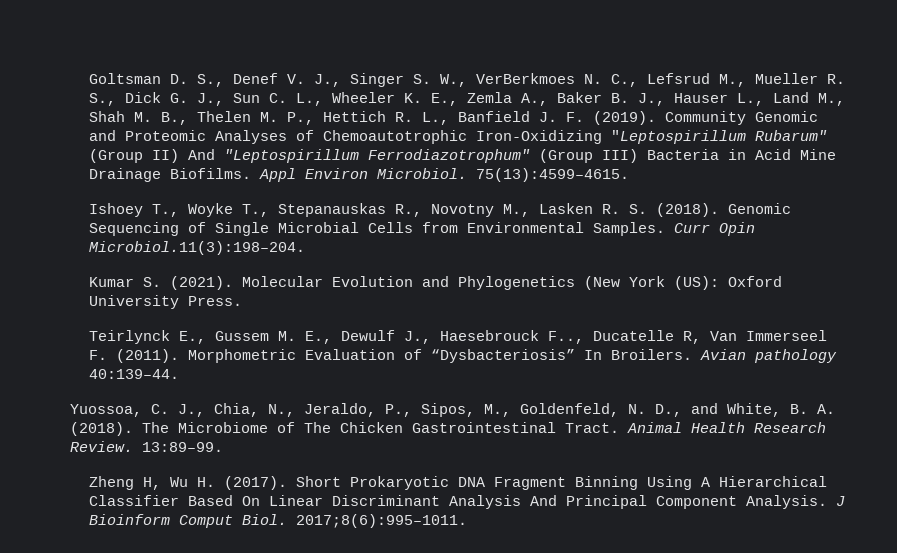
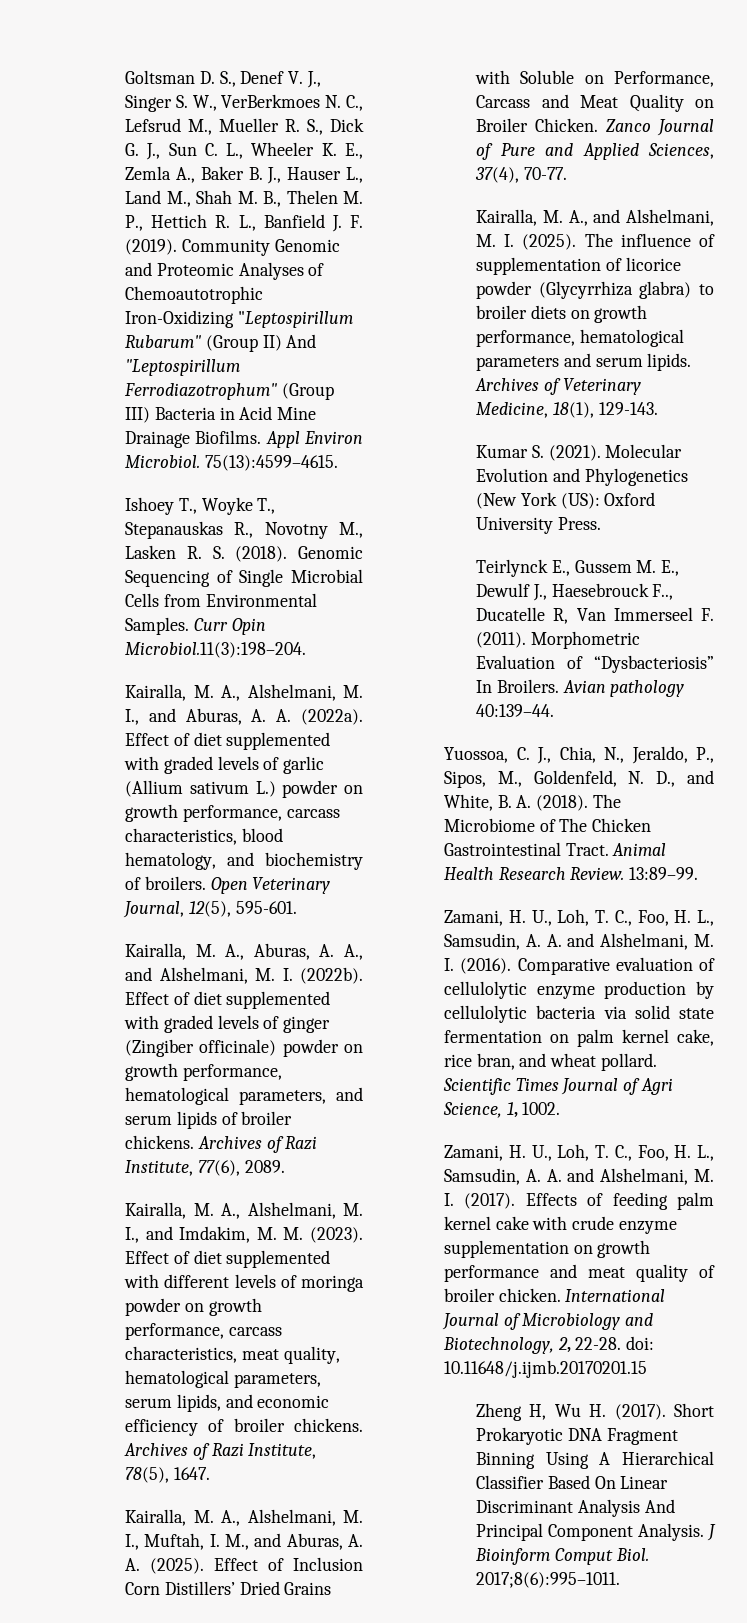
(306, 248) none -> [125,684,363,701] [125,708,363,725] [125,732,331,750] [124,756,324,774] [125,780,363,798] [125,804,340,822] [125,828,283,845] [125,852,363,870] [125,876,331,894] [123,901,297,918] [125,943,363,960] [125,967,363,984] [125,991,331,1009] [124,1015,330,1033] [125,1039,363,1057] [125,1063,282,1081] [125,1087,363,1105] [125,1111,293,1129] [125,1135,318,1153] [125,1160,285,1176] [125,1202,363,1219] [125,1226,363,1243] [125,1250,331,1268] [124,1274,364,1292] [125,1298,262,1316] [125,1323,282,1340] [125,1346,340,1364] [125,1370,321,1388] [125,1394,330,1412] [125,1418,363,1436] [124,1443,317,1460] [125,1467,210,1483] [125,1509,363,1526] [125,1533,363,1550] [125,1557,363,1574] [125,1581,332,1595] [475,70,714,87] [476,94,714,112] [476,118,714,136] [476,143,714,160] [475,167,567,183] [476,209,714,226] [476,233,715,250] [476,257,681,275] [476,281,714,299] [476,305,648,323] [476,329,684,347] [476,353,692,371] [475,378,641,395] [476,402,658,418] // Kairalla, M. A., Alshelmani, M. I., and Aburas, A. A. (2022a). Effect of diet supplemented with graded levels of garlic (Allium sativum L.) powder on growth performance, carcass characteristics, blood hematology, and biochemistry of broilers. Open Veterinary Journal, 12(5), 595-601. // Kairalla, M. A., Aburas, A. A., and Alshelmani, M. I. (2022b). Effect of diet supplemented with graded levels of ginger (Zingiber officinale) powder on growth performance, hematological parameters, and serum lipids of broiler chickens. Archives of Razi Institute, 77(6), 2089. // Kairalla, M. A., Alshelmani, M. I., and Imdakim, M. M. (2023). Effect of diet supplemented with different levels of moringa powder on growth performance, carcass characteristics, meat quality, hematological parameters, serum lipids, and economic efficiency of broiler chickens. Archives of Razi Institute, 78(5), 1647. // Kairalla, M. A., Alshelmani, M. I., Muftah, I. M., and Aburas, A. A. (2025). Effect of Inclusion Corn Distillers’ Dried Grains with Soluble on Performance, Carcass and Meat Quality on Broiler Chicken. Zanco Journal of Pure and Applied Sciences, 37(4), 70-77. // Kairalla, M. A., and Alshelmani, M. I. (2025). The influence of supplementation of licorice powder (Glycyrrhiza glabra) to broiler diets on growth performance, hematological parameters and serum lipids. Archives of Veterinary Medicine, 18(1), 129-143.
(223, 447) none -> [444,909,714,926] [444,933,714,950] [444,957,715,975] [444,981,714,999] [444,1005,714,1023] [444,1029,714,1047] [444,1053,657,1071] [443,1078,673,1095] [443,1102,561,1118] [444,1144,714,1161] [444,1168,714,1185] [444,1192,714,1210] [444,1216,677,1234] [444,1240,651,1258] [444,1264,715,1282] [444,1288,666,1302] [442,1313,654,1330] [443,1336,655,1354] [444,1360,648,1378] // Zamani, H. U., Loh, T. C., Foo, H. L., Samsudin, A. A. and Alshelmani, M. I. (2016). Comparative evaluation of cellulolytic enzyme production by cellulolytic bacteria via solid state fermentation on palm kernel cake, rice bran, and wheat pollard. Scientific Times Journal of Agri Science, 1, 1002. // Zamani, H. U., Loh, T. C., Foo, H. L., Samsudin, A. A. and Alshelmani, M. I. (2017). Effects of feeding palm kernel cake with crude enzyme supplementation on growth performance and meat quality of broiler chicken. International Journal of Microbiology and Biotechnology, 2, 22-28. doi: 10.11648/j.ijmb.20170201.15

